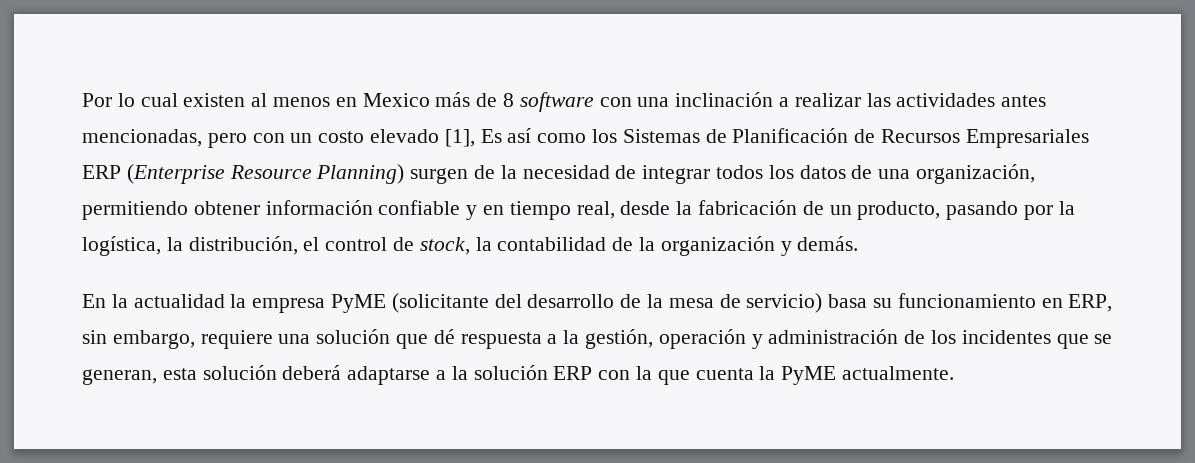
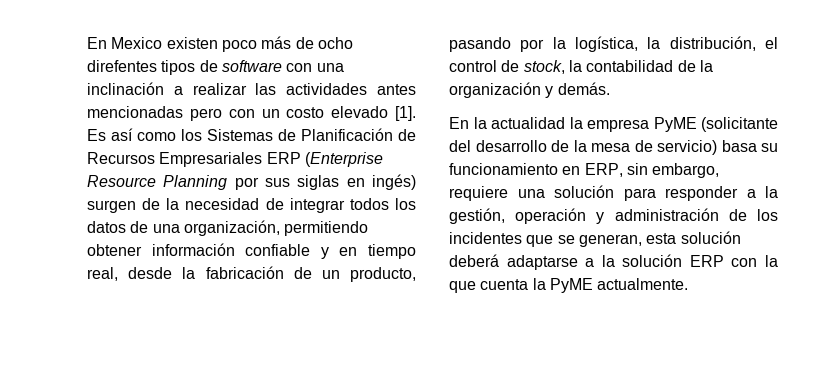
[82,92,515,107] Por lo cual existen al menos en Mexico más de 8 -> [87,36,353,52] [87,60,218,75] En Mexico existen poco más de ocho direfentes tipos de
[82,129,202,147] mencionadas, -> [87,106,183,118] mencionadas
[444,129,475,147] [1], -> [395,106,416,121] [1].
[316,164,405,184] Planning) -> [163,174,416,190] Planning por sus siglas en ingés)
[396,329,542,349] que dé respuesta -> [623,186,738,201] para responder

